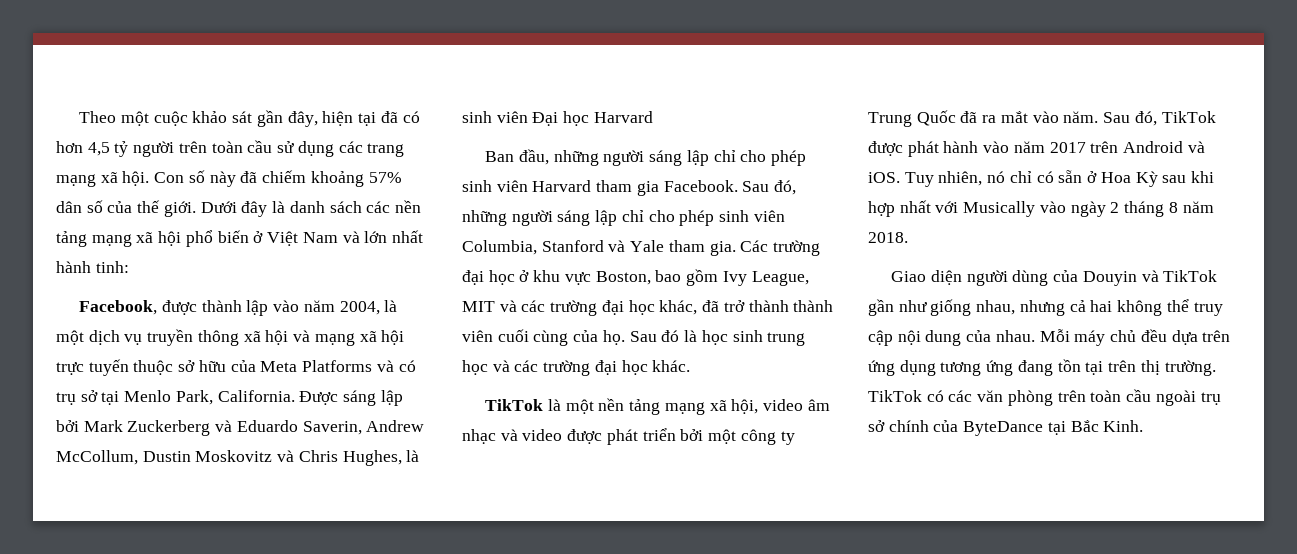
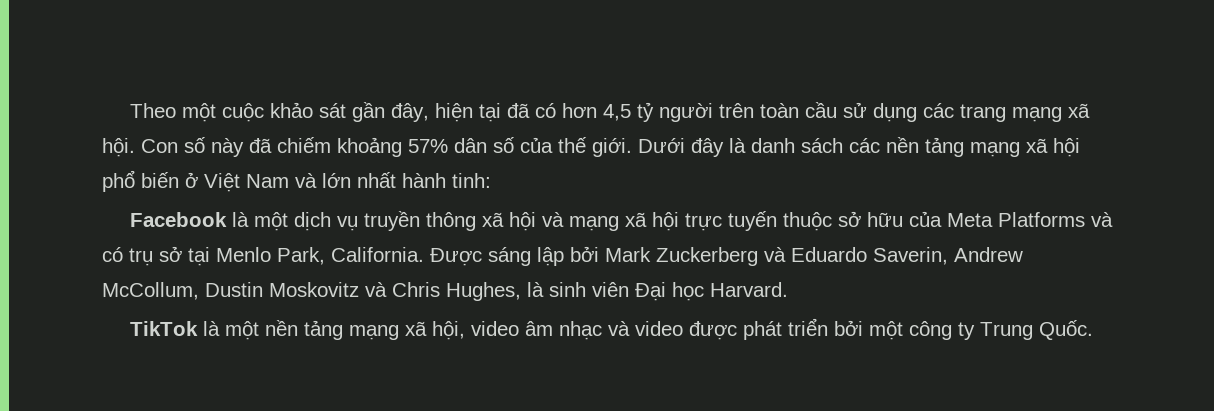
[79,300,380,316] Facebook, được thành lập vào năm 2004, -> [129,212,227,227] Facebook
[593,111,653,123] [485,149,807,166] [462,180,797,196] [462,210,785,226] [462,240,821,256] [462,269,809,286] [462,300,834,316] [462,329,806,346] [462,360,691,376] Harvard // Ban đầu, những người sáng lập chỉ cho phép sinh viên Harvard tham gia Facebook. Sau đó, những người sáng lập chỉ cho phép sinh viên Columbia, Stanford và Yale tham gia. Các trường đại học ở khu vực Boston, bao gồm Ivy League, MIT và các trường đại học khác, đã trở thành thành viên cuối cùng của họ. Sau đó là học sinh trung học và các trường đại học khác. -> [710,282,788,297] Harvard.
[916,110,1216,126] [868,141,1205,157] [868,170,1214,187] [868,200,1214,217] [868,232,908,243] [891,270,1218,286] [868,299,1223,316] [868,329,1231,346] [868,359,1216,376] [868,389,1221,406] [868,420,1144,436] Quốc đã ra mắt vào năm. Sau đó, TikTok được phát hành vào năm 2017 trên Android và iOS. Tuy nhiên, nó chỉ có sẵn ở Hoa Kỳ sau khi hợp nhất với Musically vào ngày 2 tháng 8 năm 2018. // Giao diện người dùng của Douyin và TikTok gần như giống nhau, nhưng cả hai không thể truy cập nội dung của nhau. Mỗi máy chủ đều dựa trên ứng dụng tương ứng đang tồn tại trên thị trường. TikTok có các văn phòng trên toàn cầu ngoài trụ sở chính của ByteDance tại Bắc Kinh. -> [1038,320,1093,340] Quốc.

